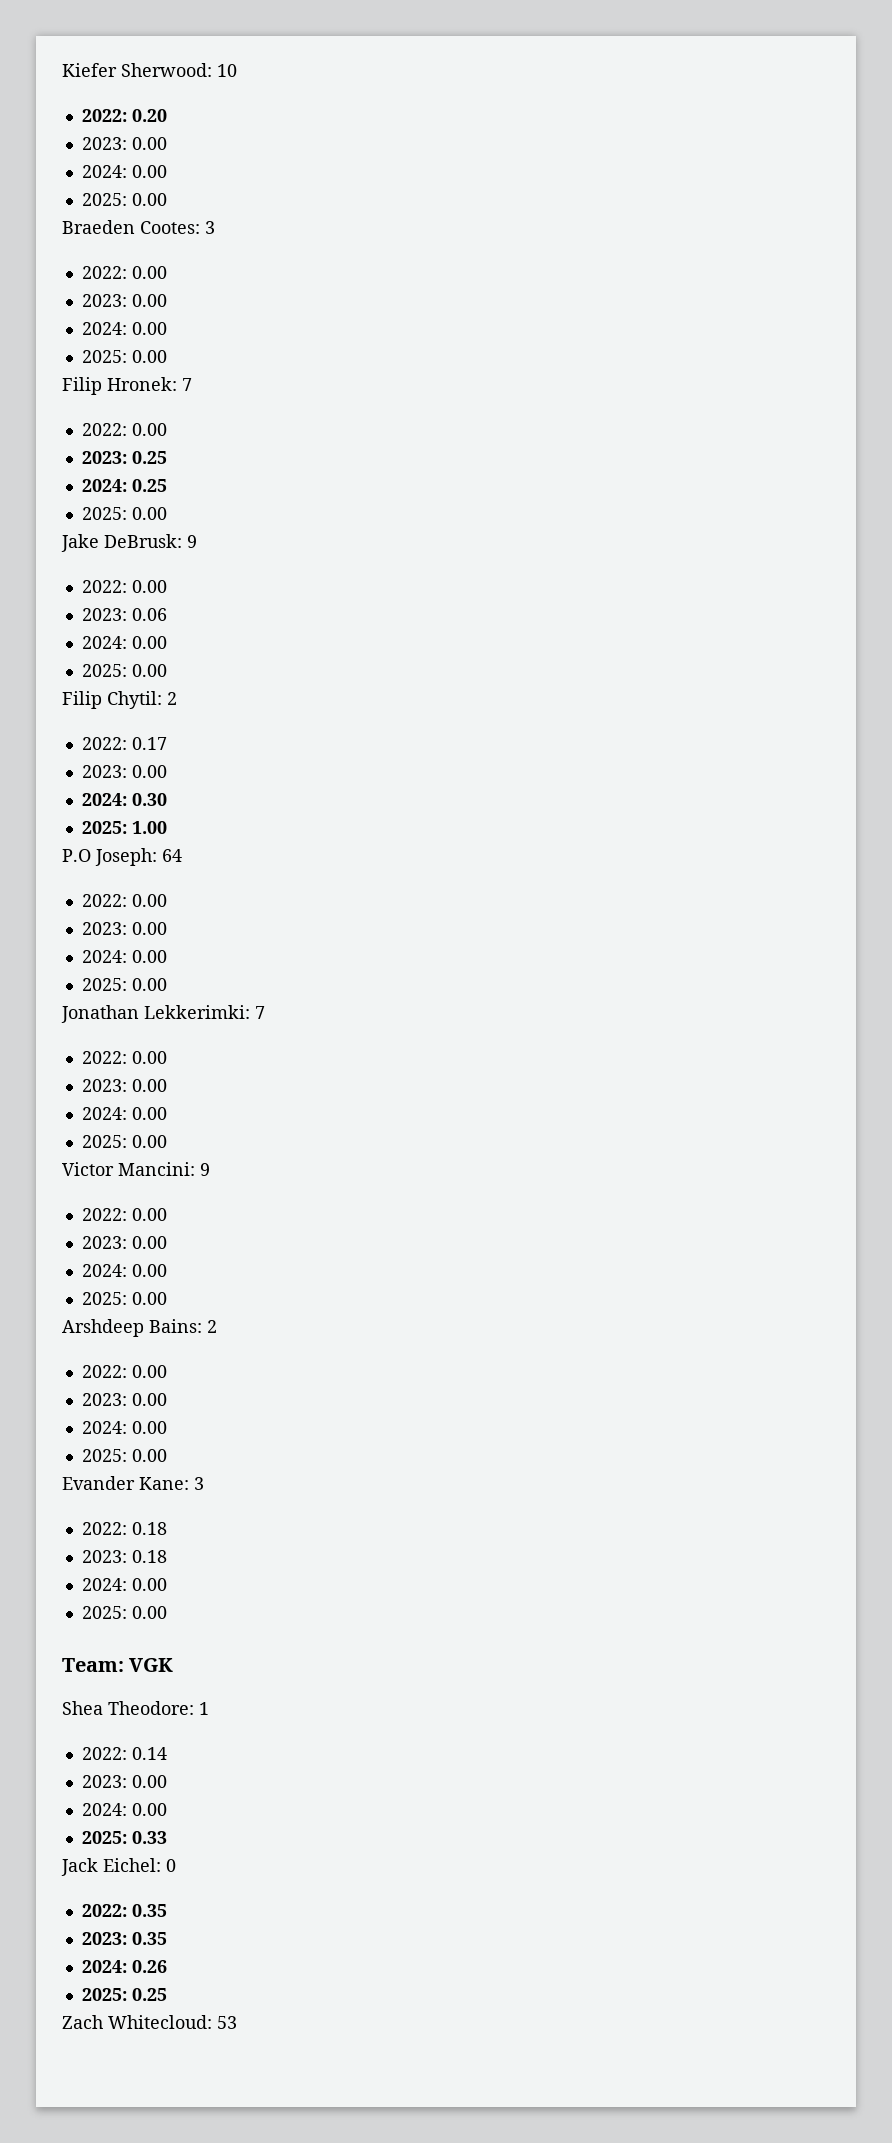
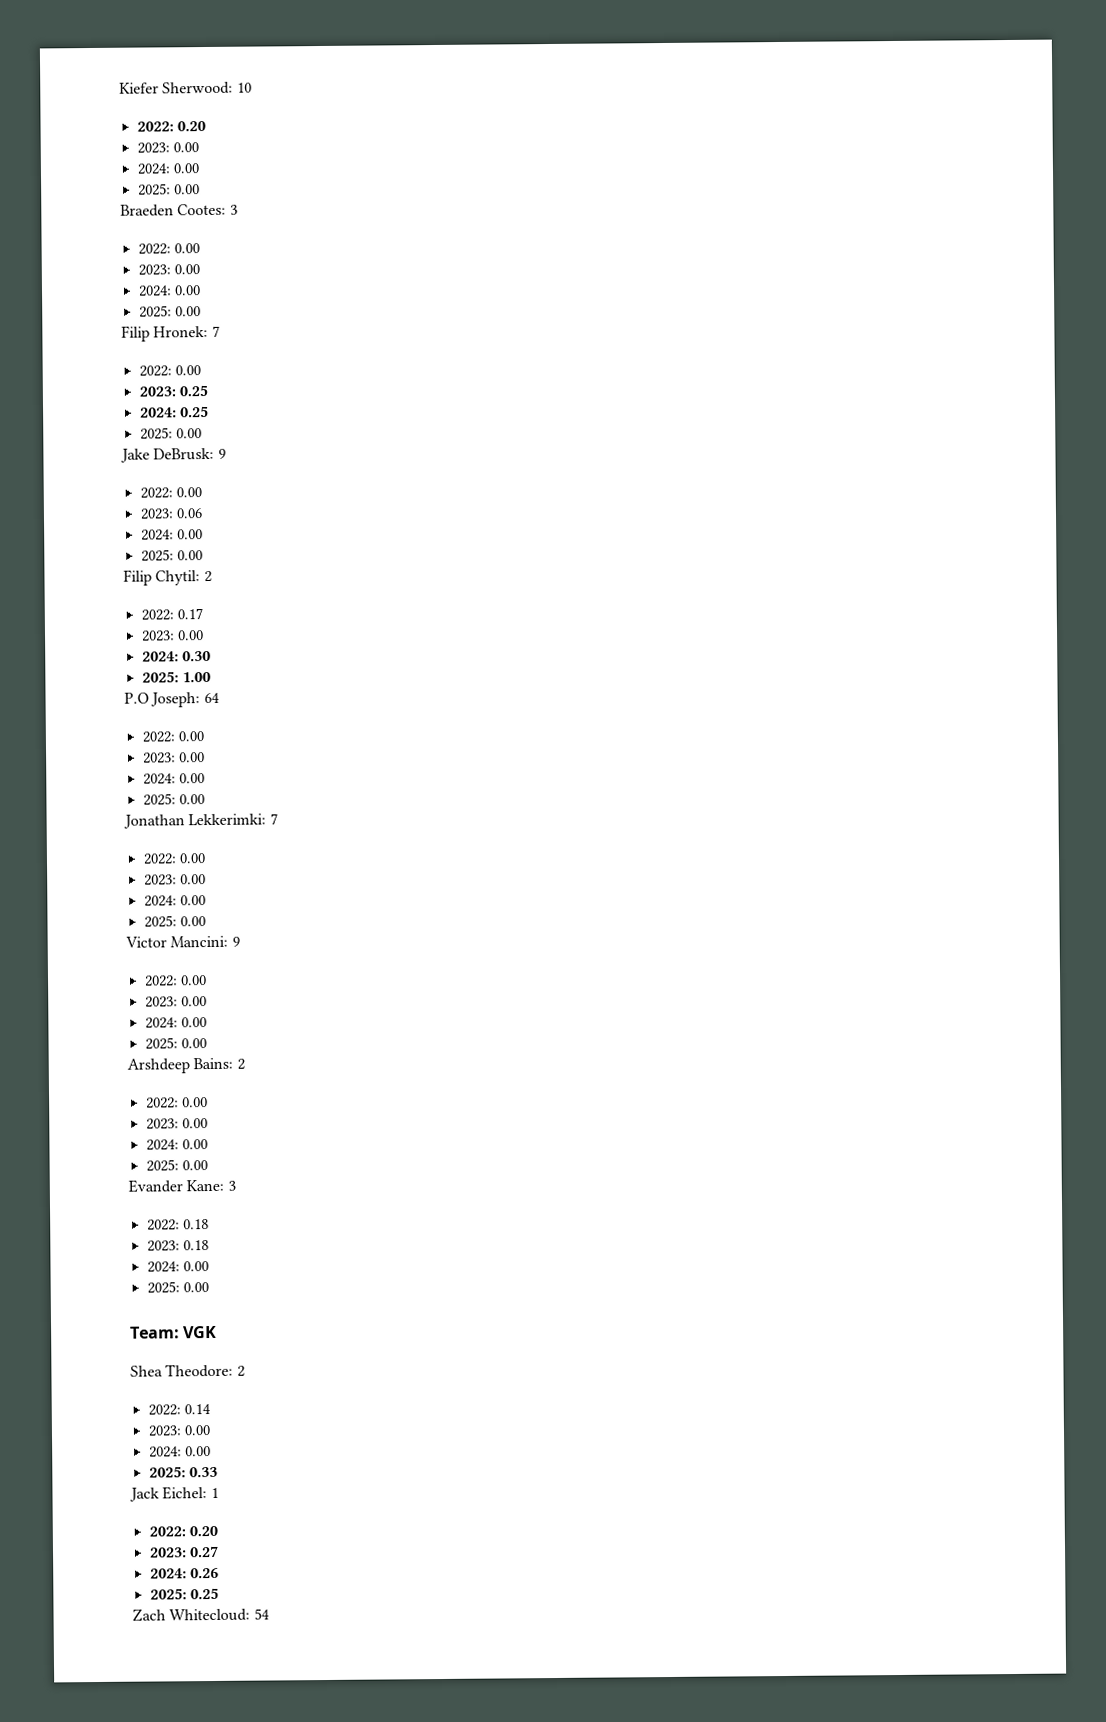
[199,1702,209,1715] 1 -> [236,1365,245,1377] 2
[166,1859,176,1872] [81,1904,167,1917] [81,1932,167,1945] 0 // 2022: 0.35 // 2023: 0.35 -> [210,1487,219,1499] [148,1525,218,1537] [148,1545,219,1558] 1 // 2022: 0.20 // 2023: 0.27
[217,2016,237,2029] 53 -> [253,1608,270,1620] 54

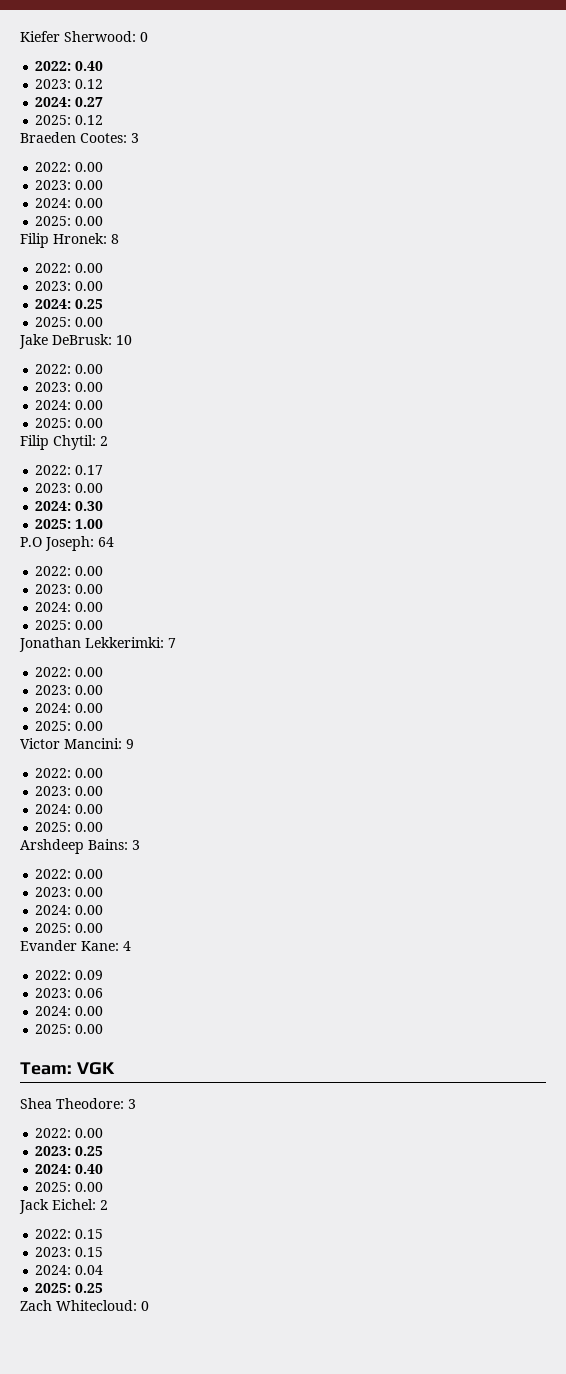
[236,82,252,93] [136,121,206,132] [136,142,199,154] [136,163,199,175] [137,183,200,196] 10 // 2022: 0.20 // 2023: 0.00 // 2024: 0.00 // 2025: 0.00 -> [140,32,148,42] [35,61,104,71] [35,79,104,89] [35,97,104,107] [35,115,104,125] 0 // 2022: 0.40 // 2023: 0.12 // 2024: 0.27 // 2025: 0.12
[211,325,220,337] [138,365,201,377] [138,384,208,397] 7 // 2022: 0.00 // 2023: 0.25 -> [111,234,119,244] [35,263,104,273] [35,281,104,291] 8 // 2022: 0.00 // 2023: 0.00
[217,448,226,459] [139,487,202,499] [139,508,202,520] 9 // 2022: 0.00 // 2023: 0.06 -> [116,335,132,345] [35,364,104,374] [35,382,104,392] 10 // 2022: 0.00 // 2023: 0.00
[236,1058,245,1070] 2 -> [132,840,140,850] 3
[227,1180,236,1191] [146,1219,209,1231] [146,1240,209,1252] 3 // 2022: 0.18 // 2023: 0.18 -> [123,941,131,951] [35,970,104,980] [35,988,104,998] 4 // 2022: 0.09 // 2023: 0.06
[236,1365,245,1377] [147,1404,211,1416] [147,1425,210,1437] [148,1446,211,1458] [148,1466,218,1478] [129,1486,219,1502] [148,1525,218,1537] [148,1545,219,1558] [149,1567,219,1579] 2 // 2022: 0.14 // 2023: 0.00 // 2024: 0.00 // 2025: 0.33 // Jack Eichel: 1 // 2022: 0.20 // 2023: 0.27 // 2024: 0.26 -> [128,1099,136,1109] [35,1128,104,1138] [35,1146,104,1156] [35,1164,104,1174] [35,1182,104,1192] [19,1199,108,1214] [35,1229,104,1239] [35,1247,104,1257] [35,1265,104,1275] 3 // 2022: 0.00 // 2023: 0.25 // 2024: 0.40 // 2025: 0.00 // Jack Eichel: 2 // 2022: 0.15 // 2023: 0.15 // 2024: 0.04
[253,1608,270,1620] 54 -> [141,1301,149,1311] 0

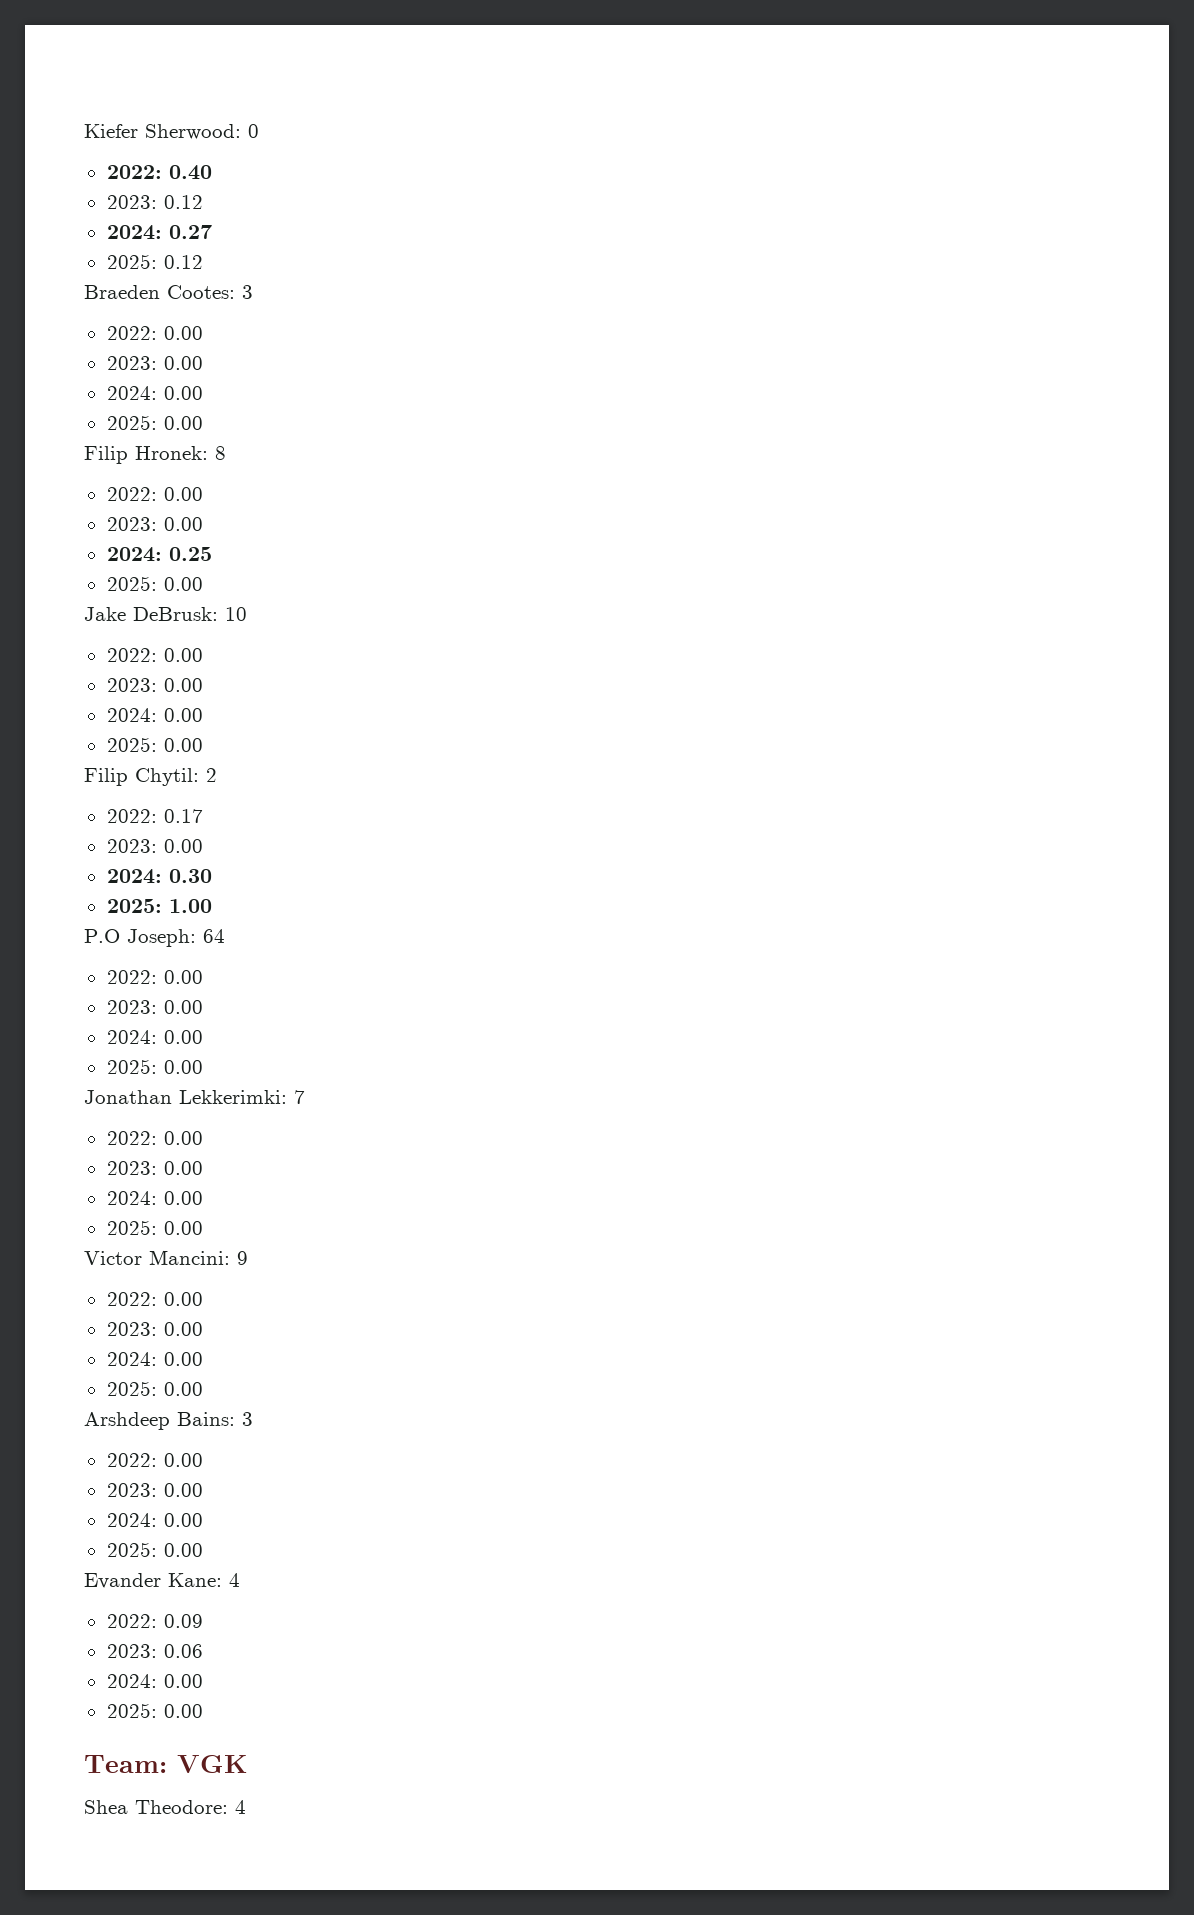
[128,1099,136,1109] [35,1128,104,1138] [35,1146,104,1156] [35,1164,104,1174] [35,1182,104,1192] [19,1199,108,1214] [35,1229,104,1239] [35,1247,104,1257] [35,1265,104,1275] [35,1283,104,1293] [20,1300,149,1311] 3 // 2022: 0.00 // 2023: 0.25 // 2024: 0.40 // 2025: 0.00 // Jack Eichel: 2 // 2022: 0.15 // 2023: 0.15 // 2024: 0.04 // 2025: 0.25 // Zach Whitecloud: 0 -> [235,1800,246,1814] 4

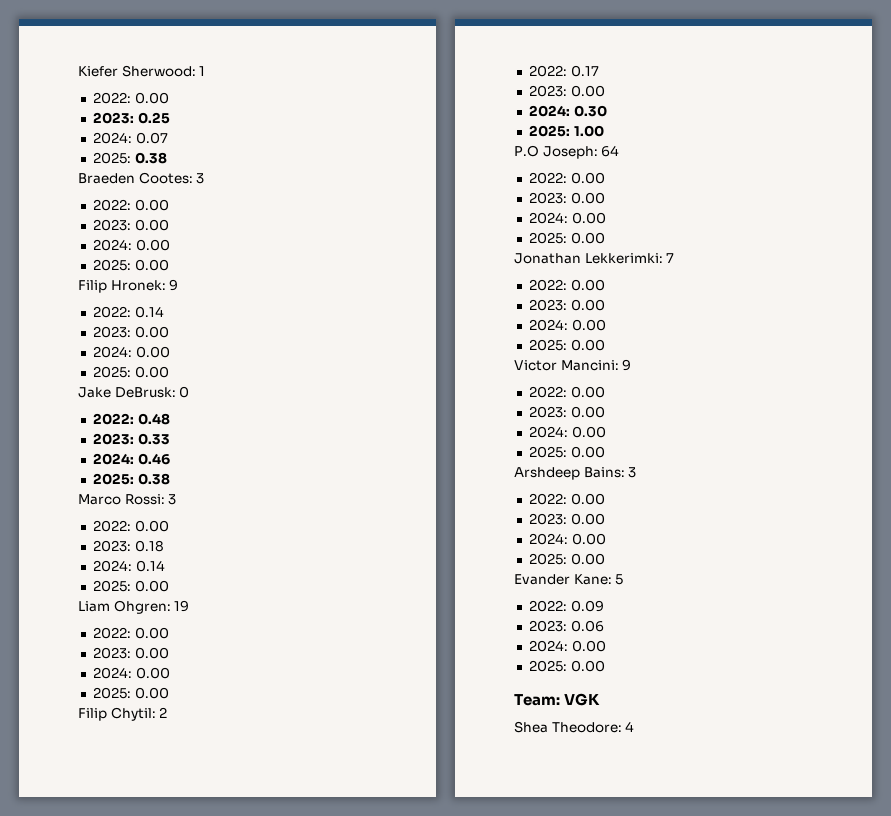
[248,124,259,138] [106,165,212,180] [106,195,203,209] [106,225,212,240] [106,254,203,269] 0 // 2022: 0.40 // 2023: 0.12 // 2024: 0.27 // 2025: 0.12 -> [199,66,206,76] [92,92,169,104] [92,112,170,124] [92,132,168,144] [92,152,167,164] 1 // 2022: 0.00 // 2023: 0.25 // 2024: 0.07 // 2025: 0.38
[215,446,226,460] [106,487,203,501] [106,517,203,531] [106,547,212,562] 8 // 2022: 0.00 // 2023: 0.00 // 2024: 0.25 -> [169,279,179,291] [92,306,164,318] [92,326,169,338] [92,346,170,358] 9 // 2022: 0.14 // 2023: 0.00 // 2024: 0.00
[225,607,247,621] 10 -> [179,386,190,398] [92,413,170,425] [92,433,170,445] [92,453,170,465] [92,473,170,485] [78,494,177,505] [92,520,169,532] [92,540,164,552] [92,560,165,572] [92,580,169,592] [78,600,190,614] 0 // 2022: 0.48 // 2023: 0.33 // 2024: 0.46 // 2025: 0.38 // Marco Rossi: 3 // 2022: 0.00 // 2023: 0.18 // 2024: 0.14 // 2025: 0.00 // Liam Ohgren: 19
[229,1573,240,1587] 4 -> [615,574,624,585] 5

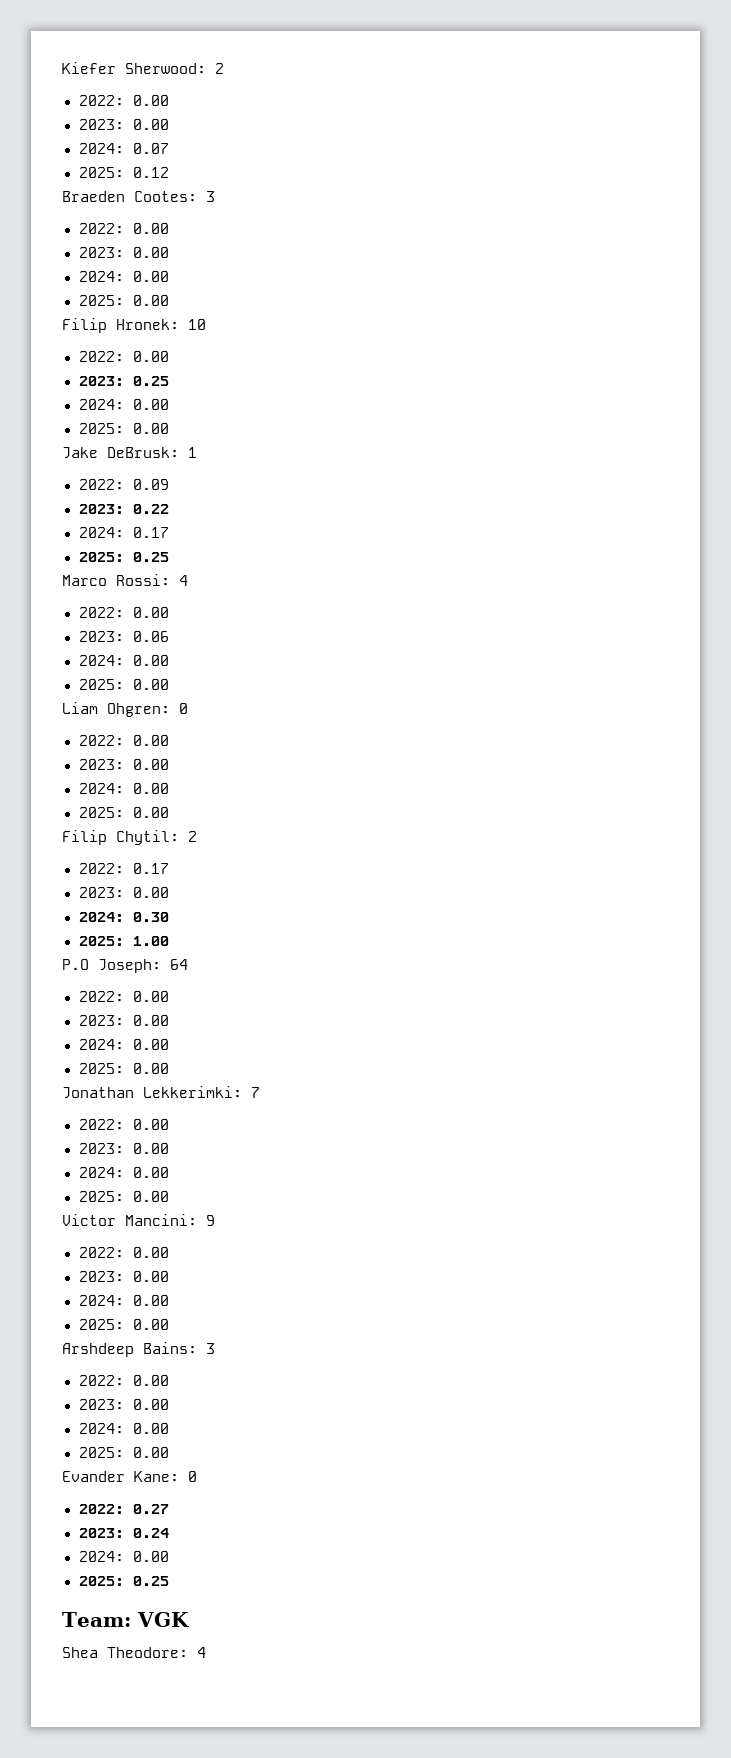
[199,66,206,76] [92,92,169,104] [92,112,170,124] 1 // 2022: 0.00 // 2023: 0.25 -> [215,63,224,74] [78,95,169,106] [78,119,169,130] 2 // 2022: 0.00 // 2023: 0.00
[134,152,167,164] 0.38 -> [132,167,169,178] 0.12
[169,279,179,291] [92,306,164,318] [92,326,169,338] 9 // 2022: 0.14 // 2023: 0.00 -> [188,319,206,330] [78,351,169,362] [78,376,169,386] 10 // 2022: 0.00 // 2023: 0.25
[179,386,190,398] [92,413,170,425] [92,433,170,445] [92,453,170,465] [92,473,170,485] 0 // 2022: 0.48 // 2023: 0.33 // 2024: 0.46 // 2025: 0.38 -> [188,447,197,458] [78,479,169,490] [78,504,169,514] [78,527,169,538] [78,552,169,562] 1 // 2022: 0.09 // 2023: 0.22 // 2024: 0.17 // 2025: 0.25
[168,494,177,505] [92,520,169,532] [92,540,164,552] [92,560,165,572] 3 // 2022: 0.00 // 2023: 0.18 // 2024: 0.14 -> [179,575,188,586] [78,607,169,618] [78,631,169,642] [78,655,169,666] 4 // 2022: 0.00 // 2023: 0.06 // 2024: 0.00
[174,600,190,612] 19 -> [179,703,188,714] 0
[615,574,624,585] [528,600,604,612] [528,620,604,632] [528,640,606,652] [528,660,605,672] 5 // 2022: 0.09 // 2023: 0.06 // 2024: 0.00 // 2025: 0.00 -> [188,1471,197,1482] [78,1504,169,1514] [78,1528,169,1538] [78,1551,169,1562] [78,1576,169,1586] 0 // 2022: 0.27 // 2023: 0.24 // 2024: 0.00 // 2025: 0.25

